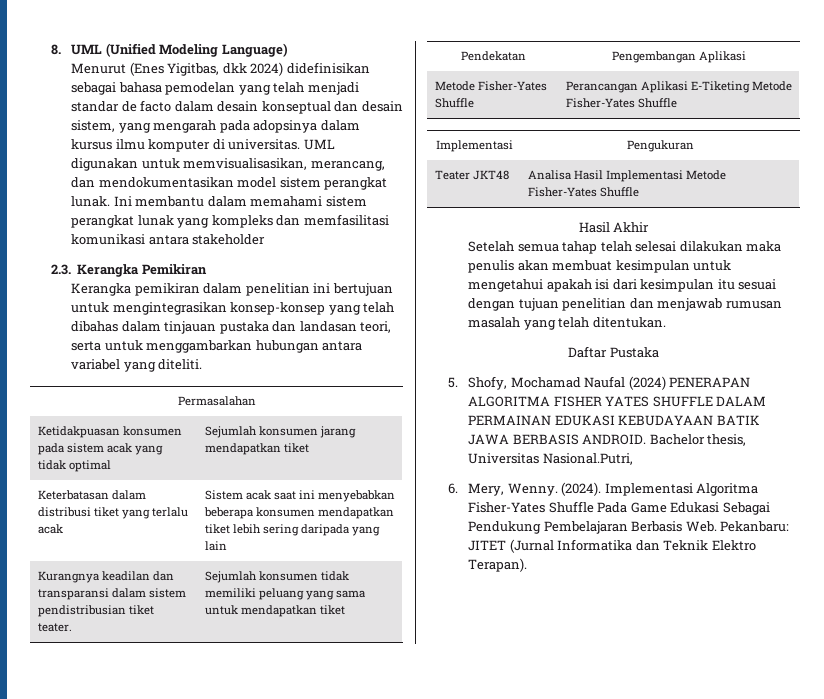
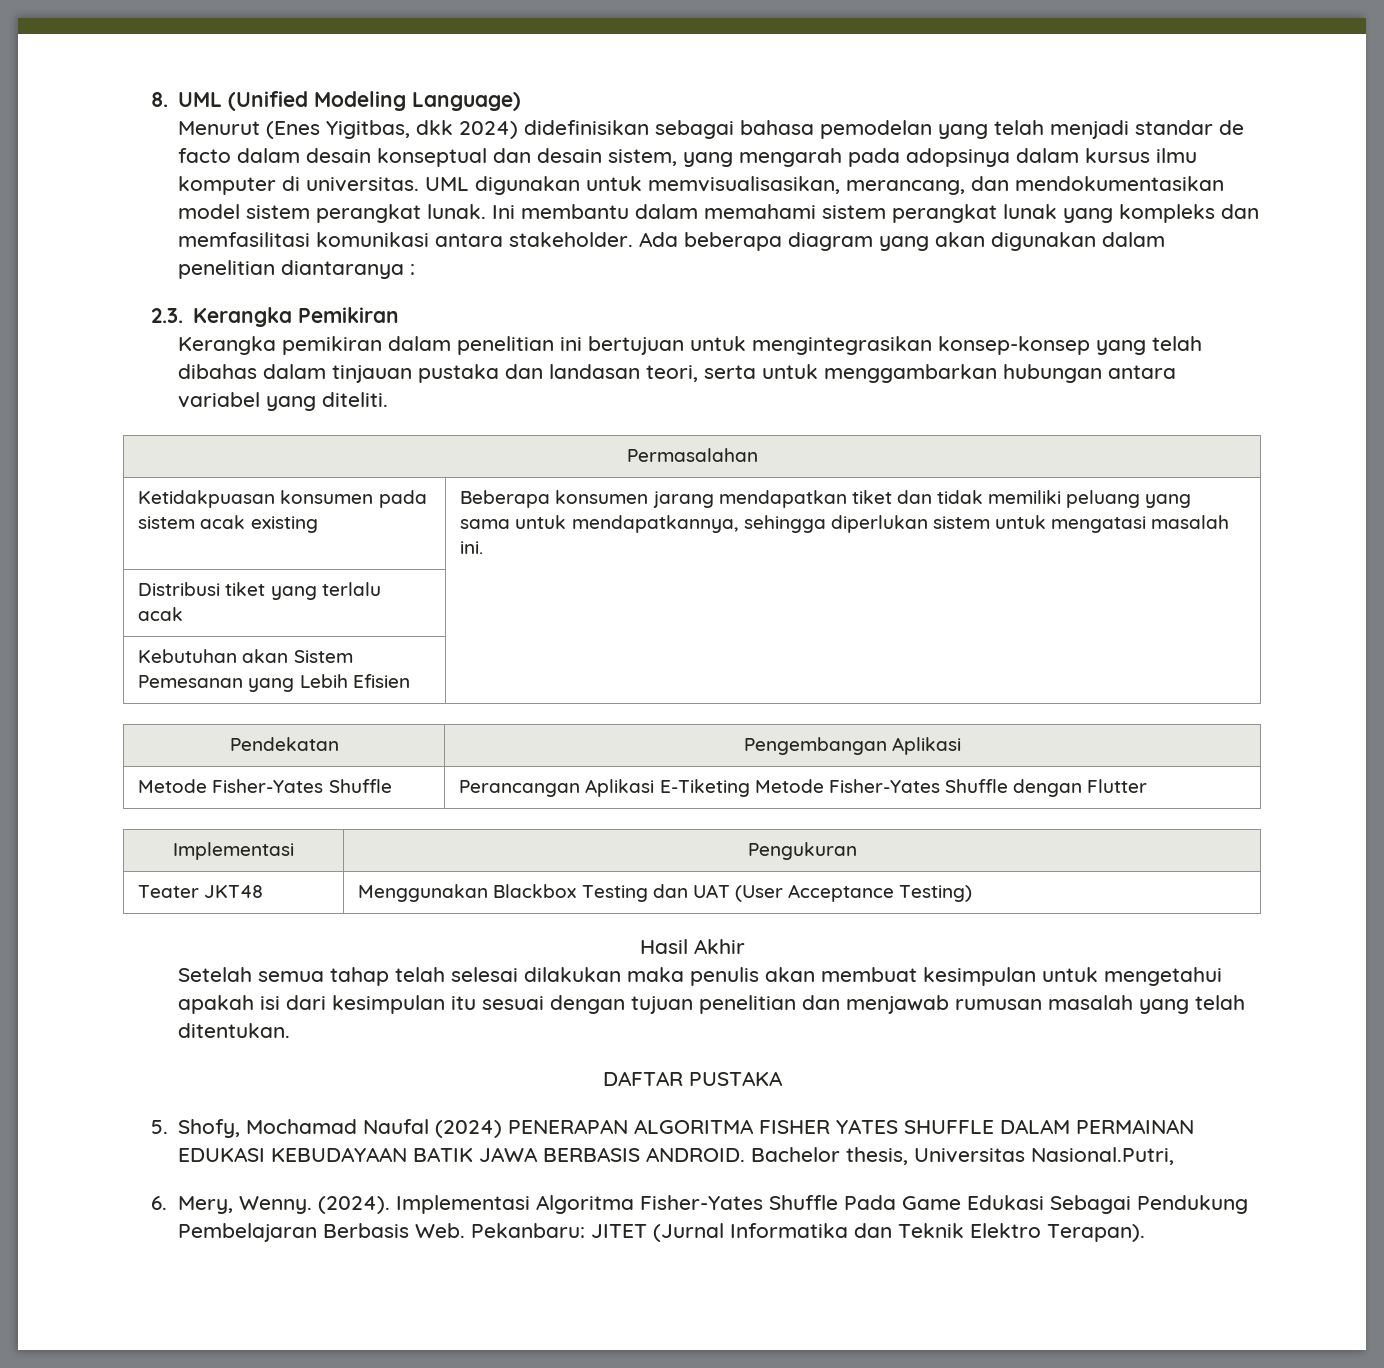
[192,234,266,245] stakeholder -> [509,232,1166,251] [178,260,416,279] stakeholder. Ada beberapa diagram yang akan digunakan dalam penelitian diantaranya :
[134,445,163,455] [37,460,111,472] [204,426,257,438] yang tidak optimal | Sejumlah -> [250,516,318,533] [460,490,551,508] existing | Beberapa
[37,490,146,500] [37,507,188,519] [37,524,63,534] [204,490,396,502] [203,507,394,519] [204,524,381,536] [204,541,227,551] [37,571,174,583] [37,588,186,600] [37,605,154,617] [37,623,72,632] [204,571,318,583] // Keterbatasan dalam distribusi tiket yang terlalu acak | Sistem acak saat ini menyebabkan beberapa konsumen mendapatkan tiket lebih sering daripada yang lain // Kurangnya keadilan dan transparansi dalam sistem pendistribusian tiket teater. | Sejumlah konsumen -> [896,490,932,504] dan
[240,605,345,617] mendapatkan tiket -> [571,515,1230,533] [460,541,484,554] [138,582,381,600] [138,607,184,621] [138,649,353,663] [138,674,410,692] mendapatkannya, sehingga diperlukan sistem untuk mengatasi masalah ini. // Distribusi tiket yang terlalu acak | // Kebutuhan akan Sistem Pemesanan yang Lebih Efisien |
(677, 103) none -> [1013,779,1148,797] dengan Flutter
[527,170,726,182] [527,187,639,197] Analisa Hasil Implementasi Metode Fisher-Yates Shuffle -> [358,884,973,902] Menggunakan Blackbox Testing dan UAT (User Acceptance Testing)
[568,346,659,358] Daftar Pustaka -> [602,1071,783,1086] DAFTAR PUSTAKA

